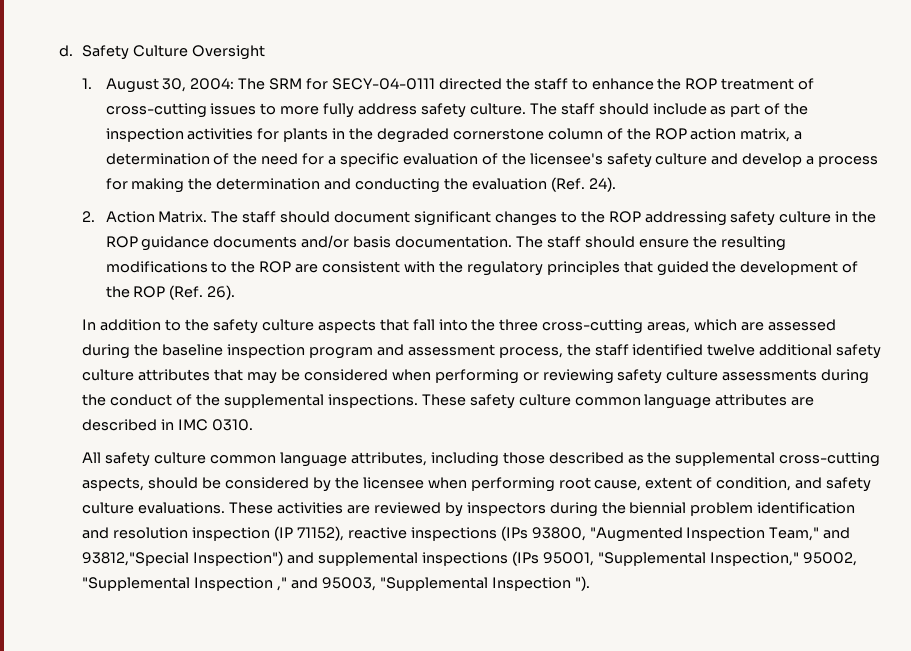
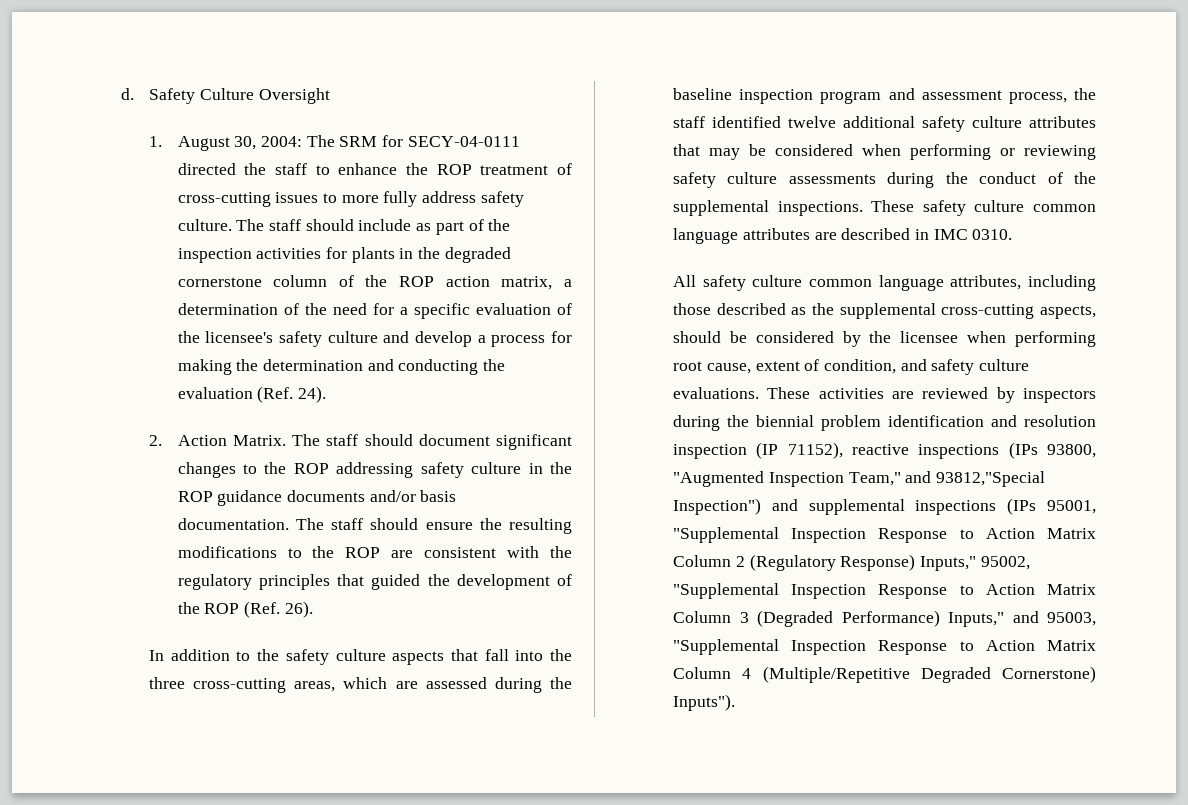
[709,552,857,566] [82,576,590,591] Inspection," 95002, "Supplemental Inspection ," and 95003, "Supplemental Inspection "). -> [791,528,1096,543] [673,554,1030,571] [673,583,1096,599] [673,610,1096,627] [673,639,1096,655] [673,666,1096,683] [673,694,736,711] Inspection Response to Action Matrix Column 2 (Regulatory Response) Inputs," 95002, "Supplemental Inspection Response to Action Matrix Column 3 (Degraded Performance) Inputs," and 95003, "Supplemental Inspection Response to Action Matrix Column 4 (Multiple/Repetitive Degraded Cornerstone) Inputs").

